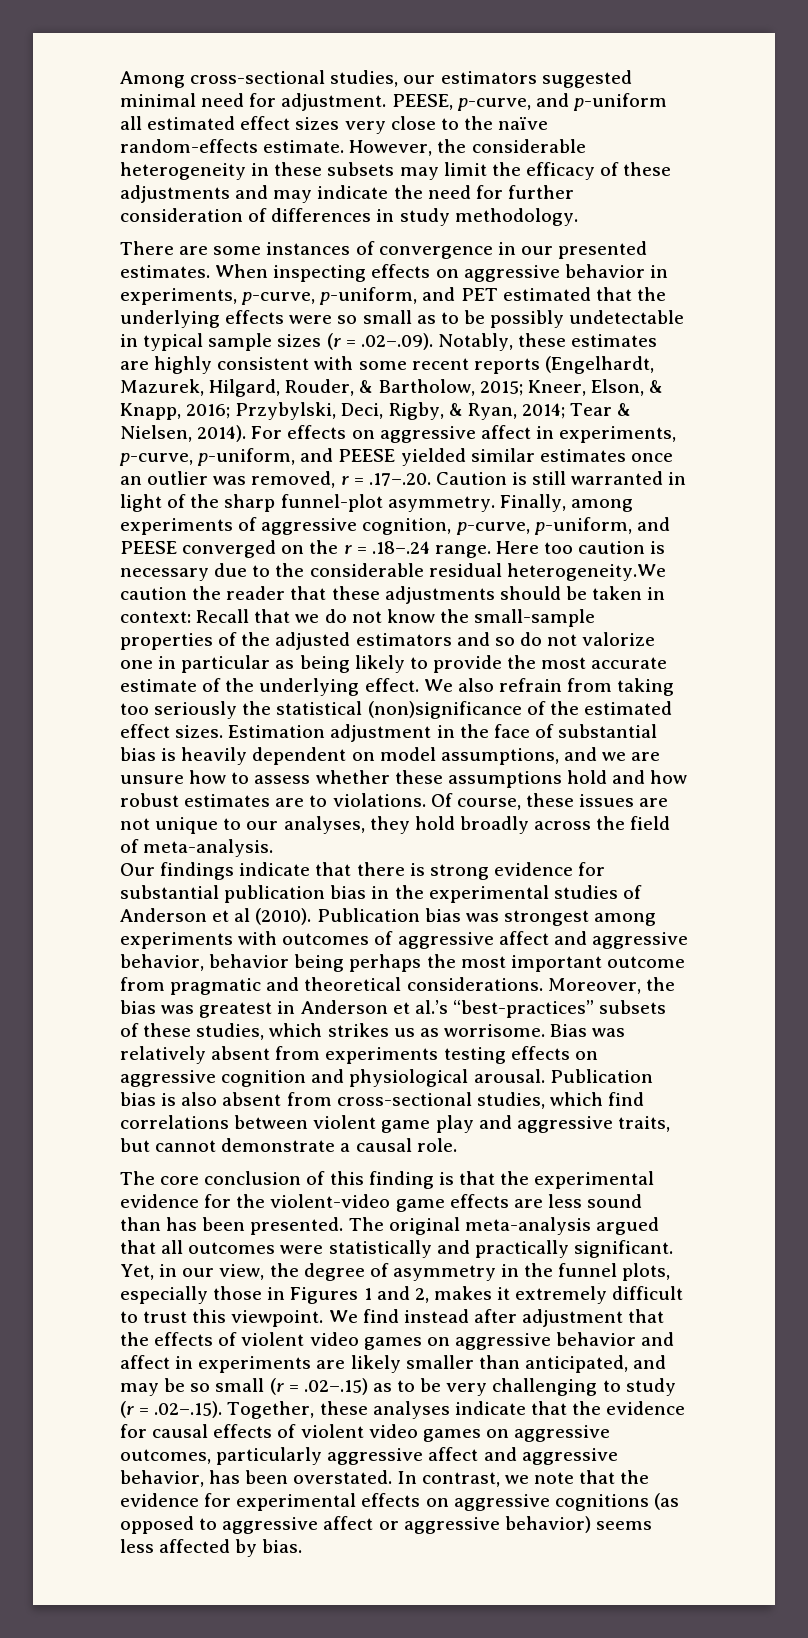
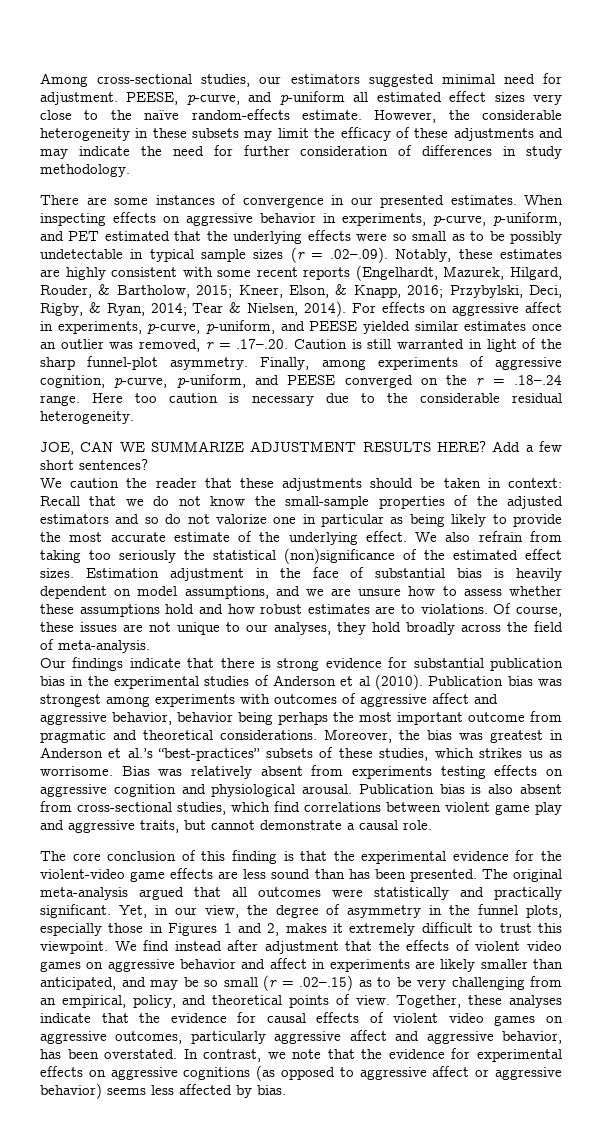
[506,563,666,581] heterogeneity.We -> [40,411,134,424] [40,441,562,455] [40,459,148,470] [40,478,62,488] heterogeneity. // JOE, CAN WE SUMMARIZE ADJUSTMENT RESULTS HERE? Add a few short sentences? // We
[602,1378,676,1396] [120,1401,223,1418] to study (r = .02–.15). -> [530,976,562,987] [40,994,390,1008] from an empirical, policy, and theoretical points of view.

